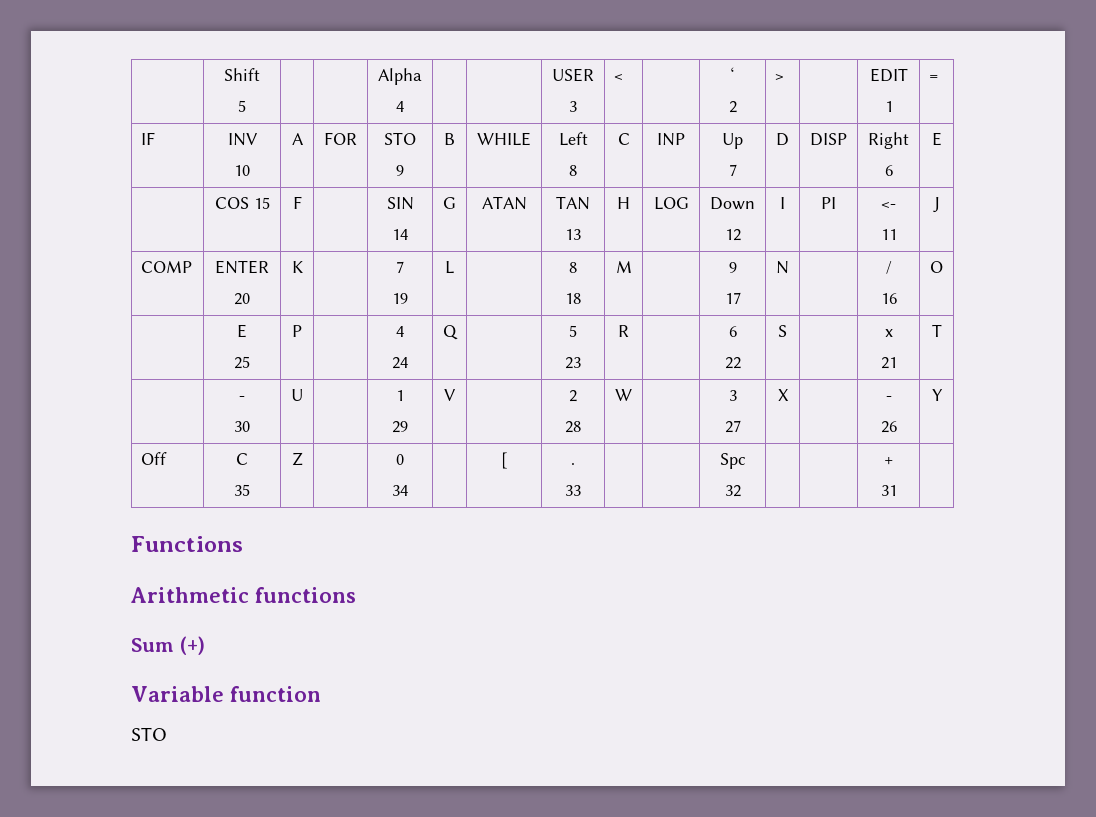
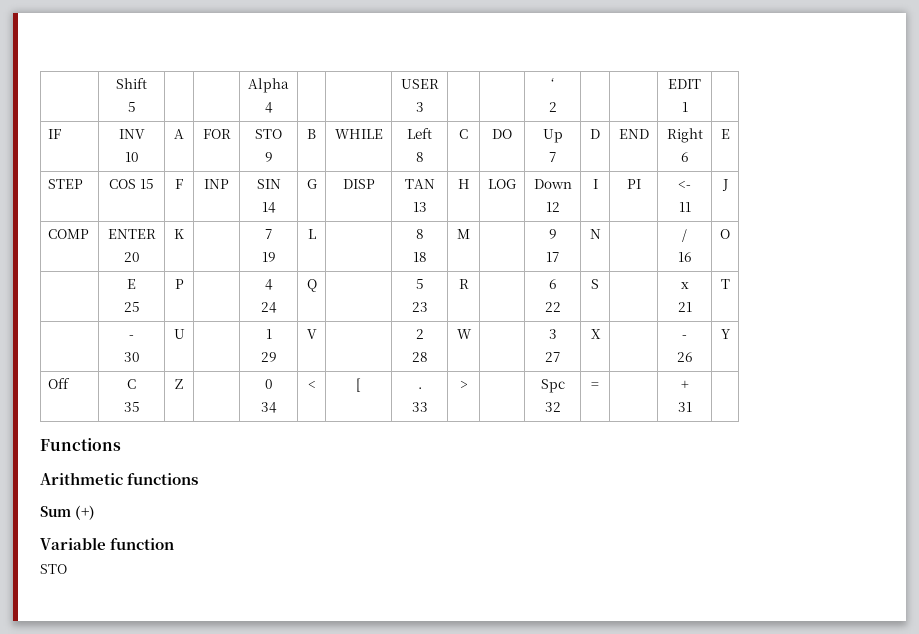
[614,74,624,81] < -> (424, 107) none
[775,74,785,81] > -> (557, 107) none
[929,75,939,81] = -> (688, 107) none
[657,133,685,146] INP -> [492,129,512,139] DO
[810,133,847,146] DISP -> [618,129,649,139] END
(942, 139) none -> [48,179,84,189] STEP
(302, 202) none -> [204,179,229,189] INP
[481,196,527,210] ATAN -> [342,179,375,189] DISP
(408, 490) none -> [307,380,316,389] <
(581, 490) none -> [459,380,468,389] >
(741, 491) none -> [591,382,599,389] =

